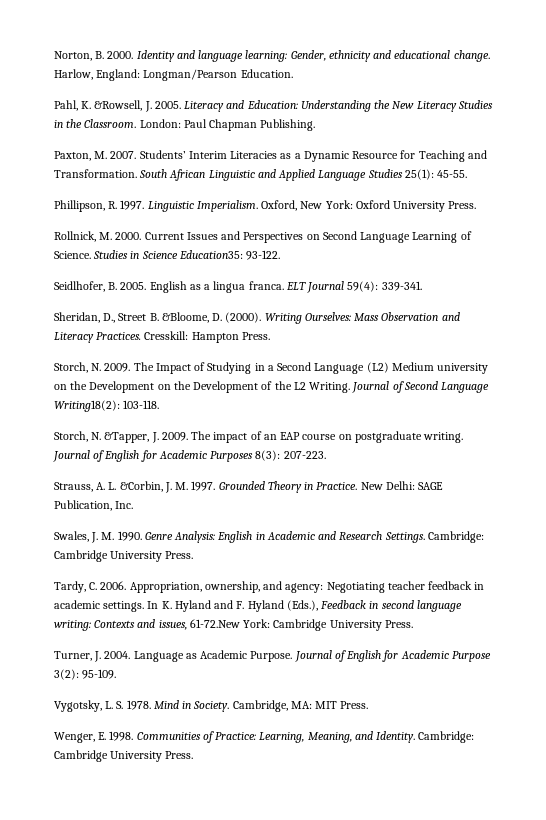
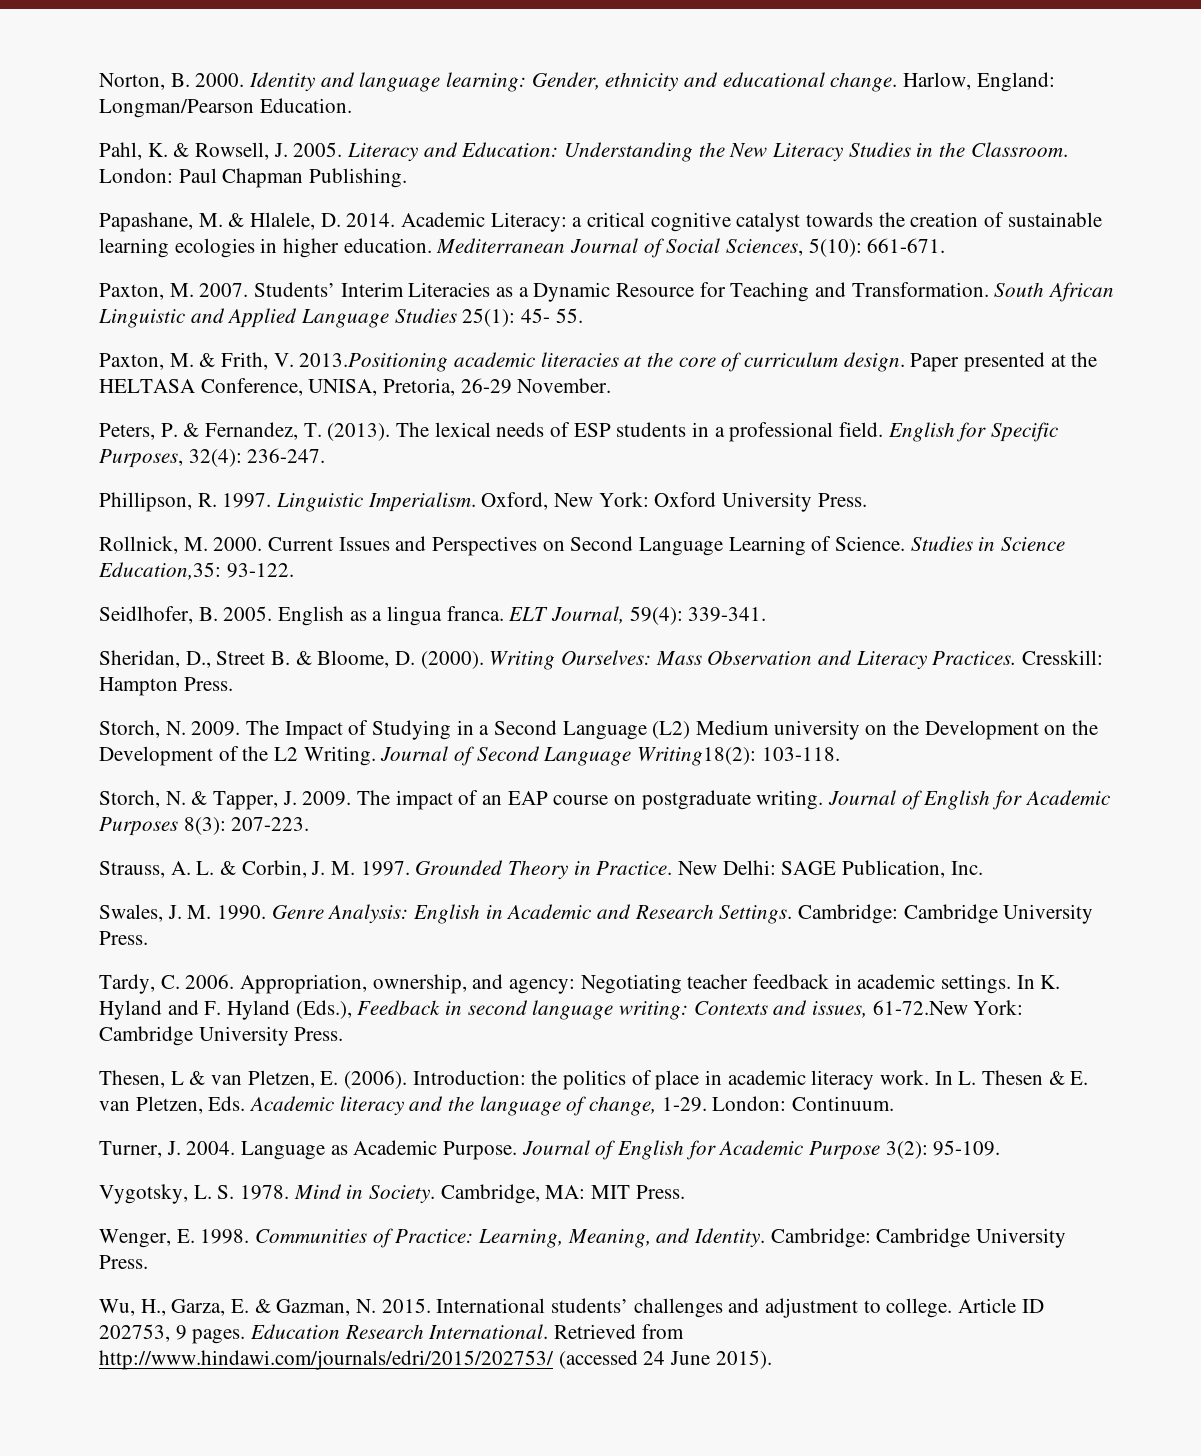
[94,100,143,111] &Rowsell, -> [173,142,270,160] & Rowsell,
(316, 125) none -> [99,212,1102,232] [99,238,946,258] // Papashane, M. & Hlalele, D. 2014. Academic Literacy: a critical cognitive catalyst towards the creation of sustainable learning ecologies in higher education. Mediterranean Journal of Social Sciences, 5(10): 661-671.
[437,170,468,178] 45-55. -> [521,308,583,323] [99,352,1098,372] [99,378,612,396] [99,422,1059,442] [99,448,326,468] 45- 55. // Paxton, M. & Frith, V. 2013.Positioning academic literacies at the core of curriculum design. Paper presented at the HELTASA Conference, UNISA, Pretoria, 26-29 November. // Peters, P. & Fernandez, T. (2013). The lexical needs of ESP students in a professional field. English for Specific Purposes, 32(4): 236-247.
[178,250,243,259] Education35: -> [98,562,221,580] Education,35:
[307,281,345,293] Journal -> [551,606,625,624] Journal,
[161,312,209,323] &Bloome, -> [295,650,390,668] & Bloome,
[104,432,150,443] &Tapper, -> [191,791,279,810] & Tapper,
[119,481,163,492] &Corbin, -> [220,860,307,878] & Corbin,
(413, 624) none -> [99,1070,1089,1090] [99,1096,895,1116] // Thesen, L & van Pletzen, E. (2006). Introduction: the politics of place in academic literacy work. In L. Thesen & E. van Pletzen, Eds. Academic literacy and the language of change, 1-29. London: Continuum.
(194, 755) none -> [99,1298,1044,1318] [99,1324,684,1344] [99,1350,772,1370] // Wu, H., Garza, E. & Gazman, N. 2015. International students’ challenges and adjustment to college. Article ID 202753, 9 pages. Education Research International. Retrieved from http://www.hindawi.com/journals/edri/2015/202753/ (accessed 24 June 2015).

